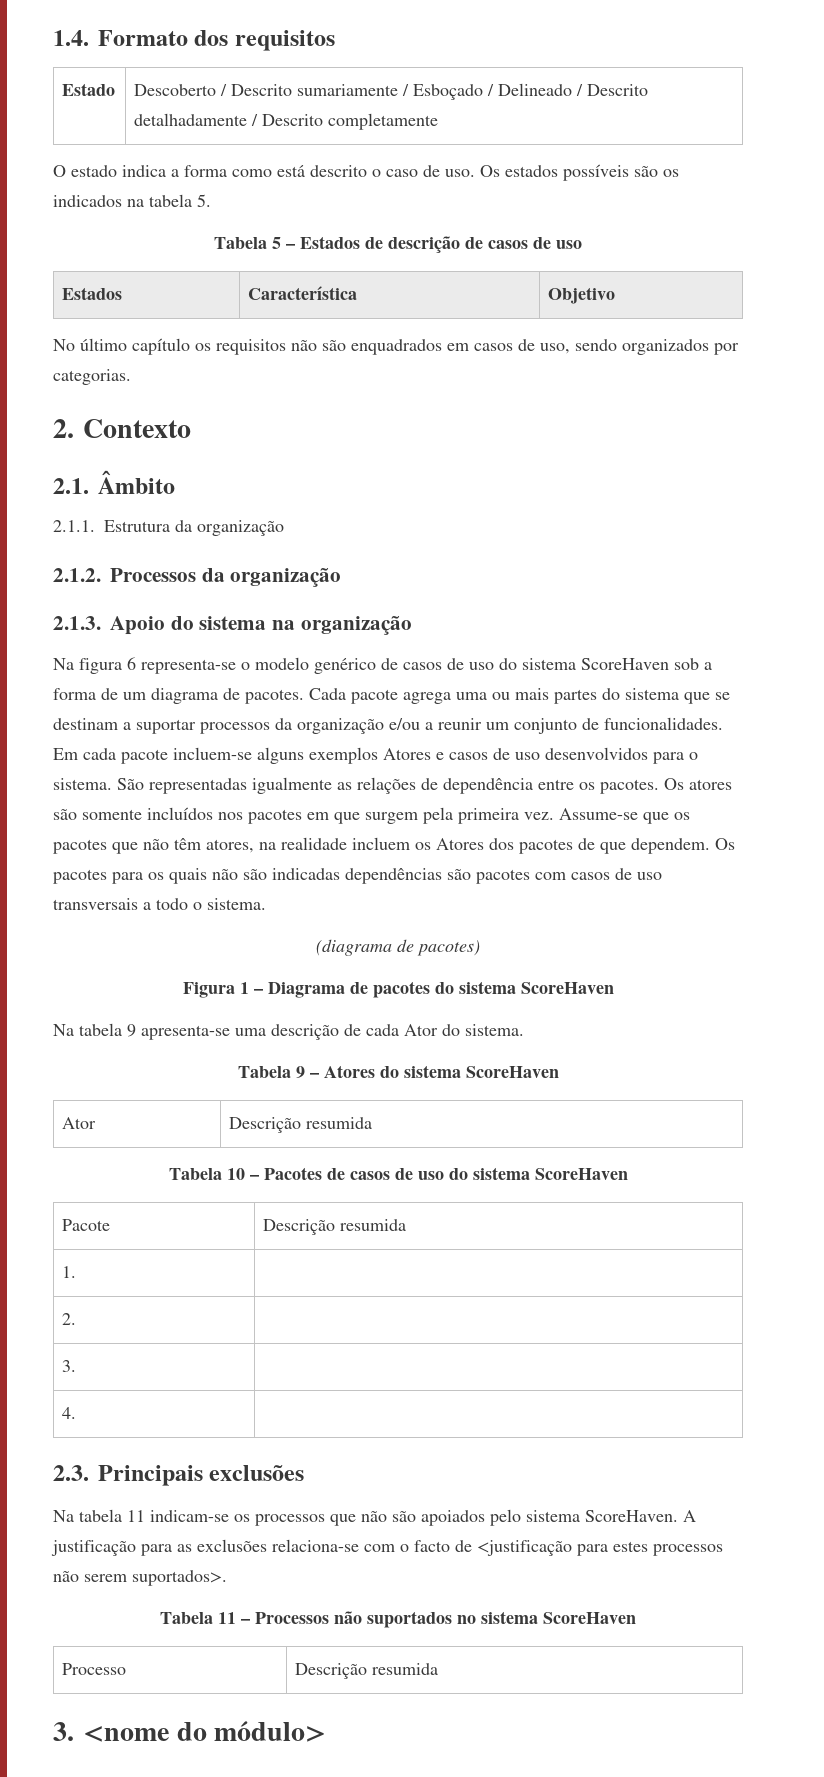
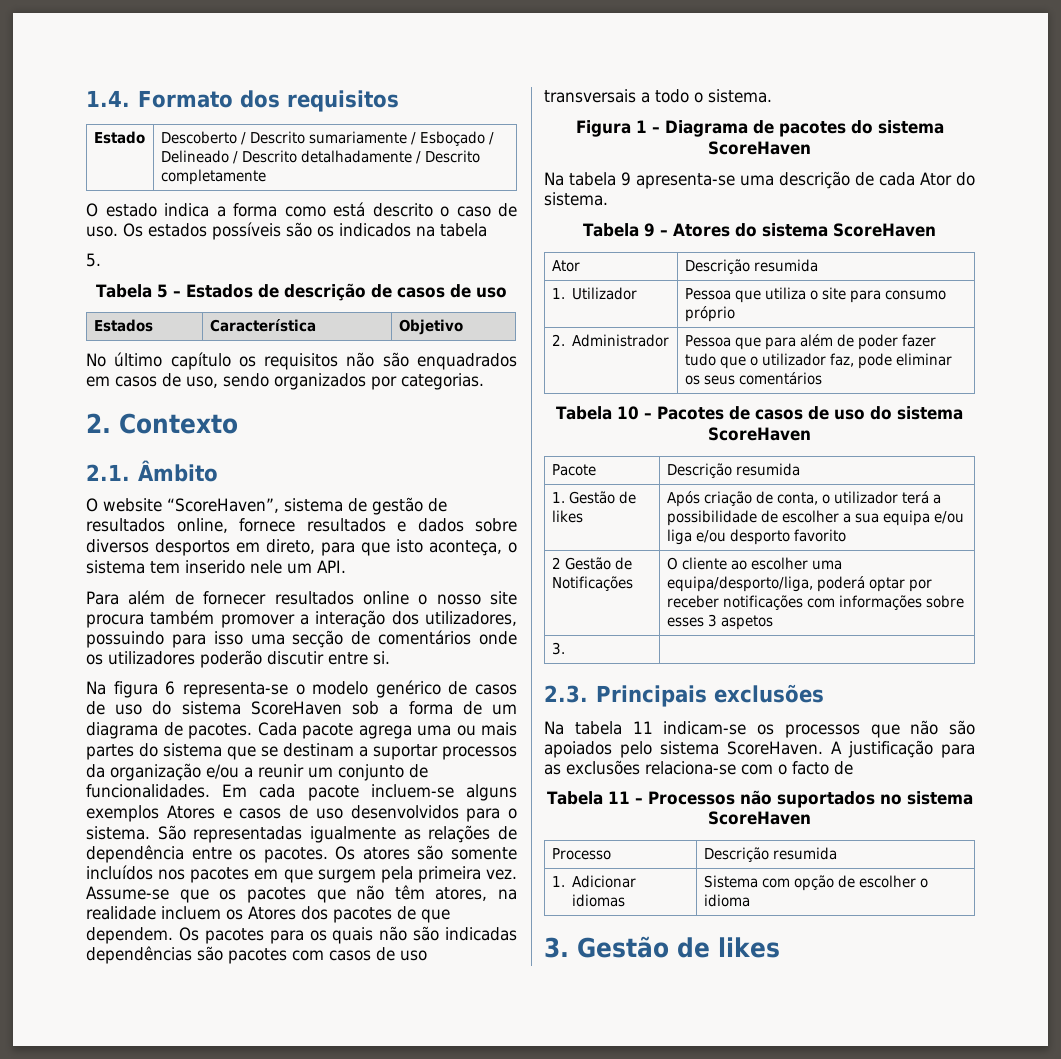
(192, 200) none -> (487, 230) //
[53,520,284,536] [53,568,342,587] [53,616,412,635] 2.1.1. Estrutura da organização // 2.1.2. Processos da organização // 2.1.3. Apoio do sistema na organização -> [86,497,447,515] [86,518,517,533] [86,539,517,556] [86,560,346,574] [86,590,517,605] [86,610,517,628] [86,630,517,648] [86,650,390,668] O website “ScoreHaven”, sistema de gestão de resultados online, fornece resultados e dados sobre diversos desportos em direto, para que isto aconteça, o sistema tem inserido nele um API. // Para além de fornecer resultados online o nosso site procura também promover a interação dos utilizadores, possuindo para isso uma secção de comentários onde os utilizadores poderão discutir entre si.
[316,939,480,956] // (diagrama de pacotes) -> (772, 96) none
(373, 1123) none -> [551,287,638,300] [684,287,946,303] [684,306,735,322] [551,334,670,347] [684,334,936,350] [684,353,952,369] [684,372,822,385] // 1. Utilizador | Pessoa que utiliza o site para consumo próprio // 2. Administrador | Pessoa que para além de poder fazer tudo que o utilizador faz, pode eliminar os seus comentários
[62,1313,77,1325] | // 2. | -> [568,491,636,504] [551,510,583,523] [666,491,941,507] [666,510,964,526] [666,529,846,545] [551,557,632,570] [551,576,633,591] [666,557,842,570] [666,576,932,592] [666,595,964,610] [666,614,773,630] Gestão de likes | Após criação de conta, o utilizador terá a possibilidade de escolher a sua equipa e/ou liga e/ou desporto favorito // 2 Gestão de Notificações | O cliente ao escolher uma equipa/desporto/liga, poderá optar por receber notificações com informações sobre esses 3 aspetos
[62,1407,77,1419] // 4. | -> (565, 648) none
[477,1540,723,1556] [53,1570,227,1586] <justificação para estes processos não serem suportados>. -> (853, 768) none
[53,1721,327,1742] // 3. <nome do módulo> -> [551,875,637,888] [572,894,626,907] [703,875,928,891] [703,894,750,907] [544,936,781,958] // 1. Adicionar idiomas | Sistema com opção de escolher o idioma // 3. Gestão de likes

